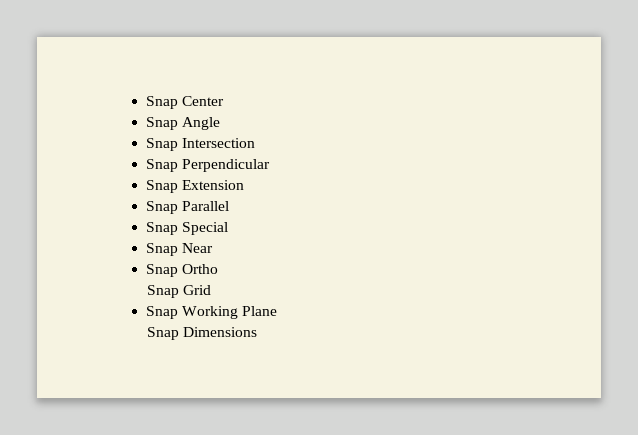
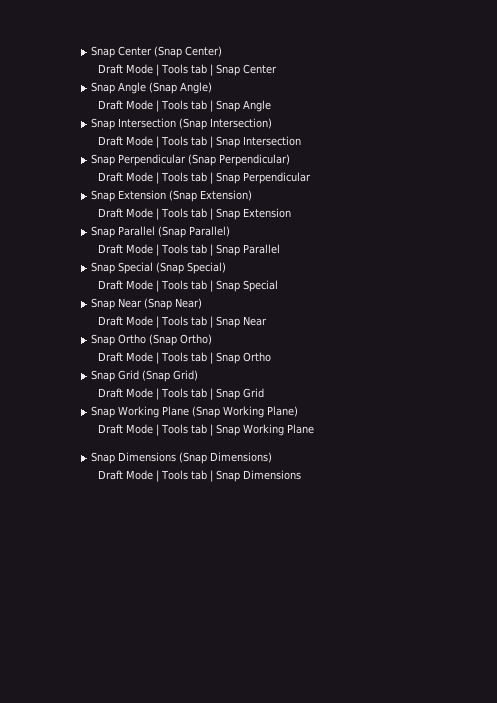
[145,96,224,109] [145,117,220,130] [145,138,255,151] [145,159,270,172] [145,180,244,193] [145,201,229,214] [145,222,228,235] [145,243,213,256] [145,264,218,277] Snap Center // Snap Angle // Snap Intersection // Snap Perpendicular // Snap Extension // Snap Parallel // Snap Special // Snap Near // Snap Ortho // -> [91,46,223,58] [98,64,278,76] [91,82,213,94] [98,100,272,112] [91,118,273,130] [98,136,302,148] [91,154,291,166] [98,172,312,184] [91,190,253,202] [98,208,292,220] [91,226,231,238] [98,244,281,256] [91,262,227,274] [98,280,279,292] [91,298,203,310] [98,316,268,328] [91,334,213,346] [98,352,272,364] [91,370,199,382] [98,388,214,400] Snap Center (Snap Center) // Draft Mode | Tools tab | Snap Center // Snap Angle (Snap Angle) // Draft Mode | Tools tab | Snap Angle // Snap Intersection (Snap Intersection) // Draft Mode | Tools tab | Snap Intersection // Snap Perpendicular (Snap Perpendicular) // Draft Mode | Tools tab | Snap Perpendicular // Snap Extension (Snap Extension) // Draft Mode | Tools tab | Snap Extension // Snap Parallel (Snap Parallel) // Draft Mode | Tools tab | Snap Parallel // Snap Special (Snap Special) // Draft Mode | Tools tab | Snap Special // Snap Near (Snap Near) // Draft Mode | Tools tab | Snap Near // Snap Ortho (Snap Ortho) // Draft Mode | Tools tab | Snap Ortho // Snap Grid (Snap Grid) // Draft Mode | Tools tab |
(277, 311) // -> [192,406,299,418] [98,424,315,436] [91,452,273,464] [98,470,214,482] (Snap Working Plane) // Draft Mode | Tools tab | Snap Working Plane // Snap Dimensions (Snap Dimensions) // Draft Mode | Tools tab |

